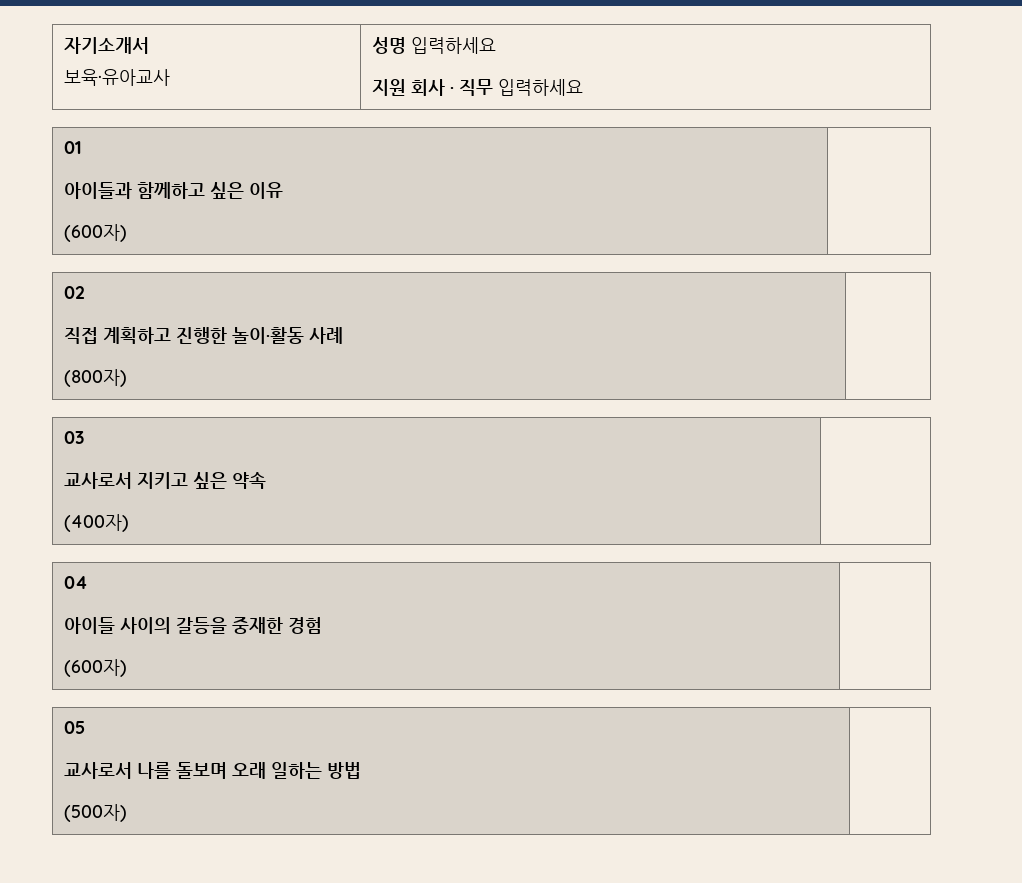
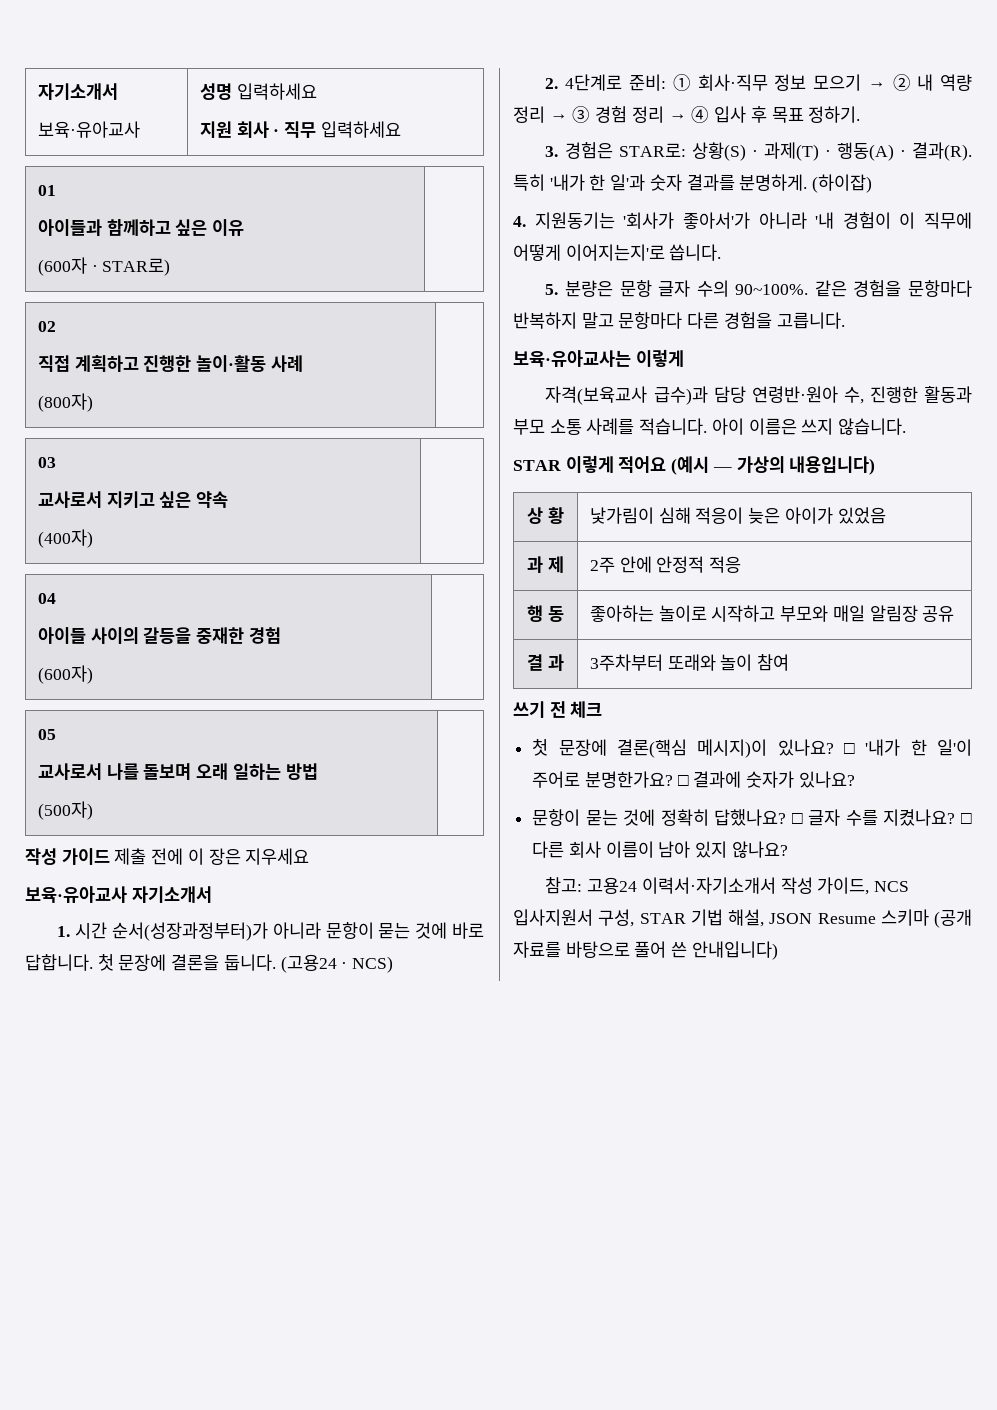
[63,224,127,242] (600자) -> [38,257,171,276] (600자 · STAR로)
(127, 813) none -> [25,848,310,865] [25,886,212,903] [57,922,484,941] [25,954,394,973] [545,74,972,91] [513,106,861,123] [545,142,972,161] [513,174,873,193] [513,212,972,229] [513,244,722,261] [545,280,972,297] [513,312,845,329] [513,349,684,367] [545,386,972,405] [513,418,907,435] [513,455,876,475] [527,507,564,524] [590,507,886,524] [527,556,564,573] [590,556,742,573] [527,605,564,622] [590,605,955,622] [527,654,564,671] [590,654,790,671] [513,701,603,718] [532,739,972,758] [532,771,855,788] [532,809,972,826] [532,841,788,858] [545,877,910,895] [513,909,972,928] [513,941,778,960] // 작성 가이드 제출 전에 이 장은 지우세요 // 보육·유아교사 자기소개서 // 1. 시간 순서(성장과정부터)가 아니라 문항이 묻는 것에 바로 답합니다. 첫 문장에 결론을 둡니다. (고용24 · NCS) // 2. 4단계로 준비: ① 회사·직무 정보 모으기 → ② 내 역량 정리 → ③ 경험 정리 → ④ 입사 후 목표 정하기. // 3. 경험은 STAR로: 상황(S) · 과제(T) · 행동(A) · 결과(R). 특히 '내가 한 일'과 숫자 결과를 분명하게. (하이잡) // 4. 지원동기는 '회사가 좋아서'가 아니라 '내 경험이 이 직무에 어떻게 이어지는지'로 씁니다. // 5. 분량은 문항 글자 수의 90~100%. 같은 경험을 문항마다 반복하지 말고 문항마다 다른 경험을 고릅니다. // 보육·유아교사는 이렇게 // 자격(보육교사 급수)과 담당 연령반·원아 수, 진행한 활동과 부모 소통 사례를 적습니다. 아이 이름은 쓰지 않습니다. // STAR 이렇게 적어요 (예시 — 가상의 내용입니다) // 상 황 | 낯가림이 심해 적응이 늦은 아이가 있었음 // 과 제 | 2주 안에 안정적 적응 // 행 동 | 좋아하는 놀이로 시작하고 부모와 매일 알림장 공유 // 결 과 | 3주차부터 또래와 놀이 참여 // 쓰기 전 체크 // 첫 문장에 결론(핵심 메시지)이 있나요? □ '내가 한 일'이 주어로 분명한가요? □ 결과에 숫자가 있나요? // 문항이 묻는 것에 정확히 답했나요? □ 글자 수를 지켰나요? □ 다른 회사 이름이 남아 있지 않나요? // 참고: 고용24 이력서·자기소개서 작성 가이드, NCS 입사지원서 구성, STAR 기법 해설, JSON Resume 스키마 (공개 자료를 바탕으로 풀어 쓴 안내입니다)

